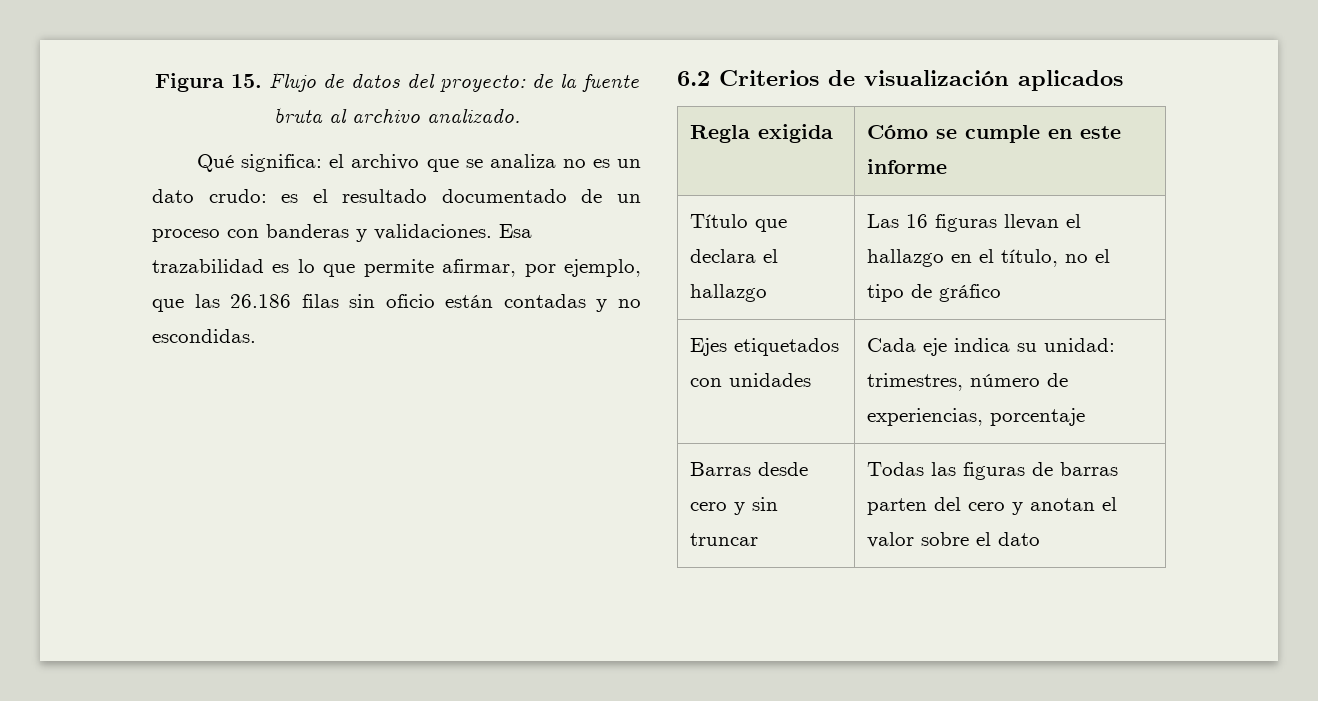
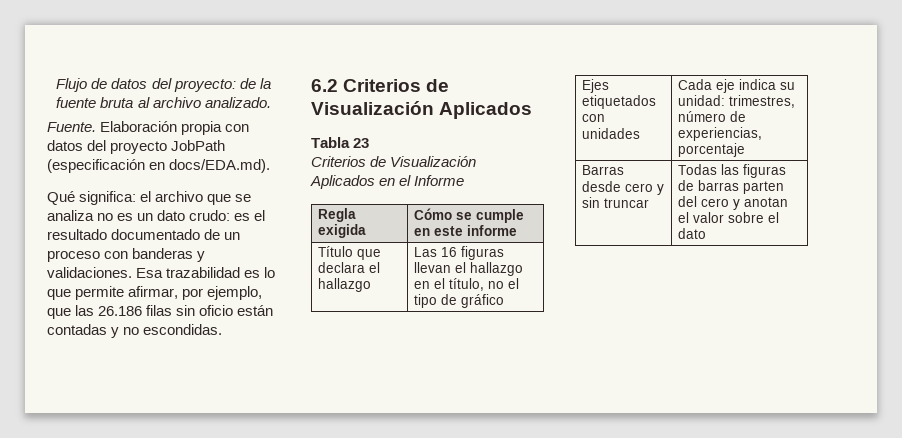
[154,73,262,92] Figura 15. -> (56, 85) none
(520, 115) none -> [47,121,250,135] [47,140,226,154] [47,159,271,173] // Fuente. Elaboración propia con datos del proyecto JobPath (especificación en docs/EDA.md).
[864,70,1123,91] visualización aplicados -> [311,101,533,119] [311,137,370,148] [311,156,477,167] [310,175,465,189] Visualización Aplicados // Tabla 23 // Criterios de Visualización Aplicados en el Informe

